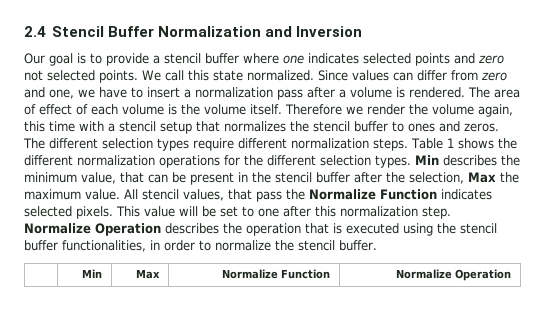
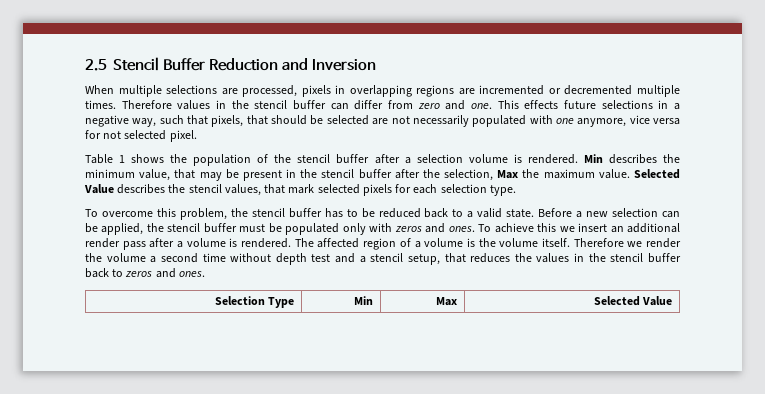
[24,26,46,37] 2.4 -> [85,59,107,71] 2.5
[158,26,262,37] Normalization -> [209,58,279,71] Reduction
[24,53,504,66] [24,70,389,83] Our goal is to provide a stencil buffer where one indicates selected points and zero not selected points. We call this state normalized. Since values -> [85,85,681,97] [85,100,326,110] When multiple selections are processed, pixels in overlapping regions are incremented or decremented multiple times. Therefore values in the stencil buffer
[49,87,520,100] [24,104,513,117] [24,121,499,134] [23,138,517,151] [24,155,411,168] one, we have to insert a normalization pass after a volume is rendered. The area of effect of each volume is the volume itself. Therefore we render the volume again, this time with a stencil setup that normalizes the stencil buffer to ones and zeros. The different selection types require different normalization steps. Table 1 shows the different normalization operations for the different selection types. -> [471,100,680,110] [85,115,681,127] [85,130,197,142] [85,154,578,166] one. This effects future selections in a negative way, such that pixels, that should be selected are not necessarily populated with one anymore, vice versa for not selected pixel. // Table 1 shows the population of the stencil buffer after a selection volume is rendered.
[148,174,168,183] can -> [199,172,222,181] may
[124,189,492,202] [24,206,451,219] [24,223,497,236] [24,240,377,252] [82,269,103,278] [136,269,161,279] [222,269,331,279] [396,269,512,281] All stencil values, that pass the Normalize Function indicates selected pixels. This value will be set to one after this normalization step. Normalize Operation describes the operation that is executed using the stencil buffer functionalities, in order to normalize the stencil buffer. // | Min | Max | Normalize Function | Normalize Operation -> [634,169,680,179] [84,184,516,196] [85,208,680,220] [85,223,680,235] [85,238,681,250] [85,253,682,265] [85,268,205,278] [214,296,295,308] [354,296,374,305] [436,297,458,306] [593,296,673,306] Selected Value describes the stencil values, that mark selected pixels for each selection type. // To overcome this problem, the stencil buffer has to be reduced back to a valid state. Before a new selection can be applied, the stencil buffer must be populated only with zeros and ones. To achieve this we insert an additional render pass after a volume is rendered. The affected region of a volume is the volume itself. Therefore we render the volume a second time without depth test and a stencil setup, that reduces the values in the stencil buffer back to zeros and ones. // Selection Type | Min | Max | Selected Value

